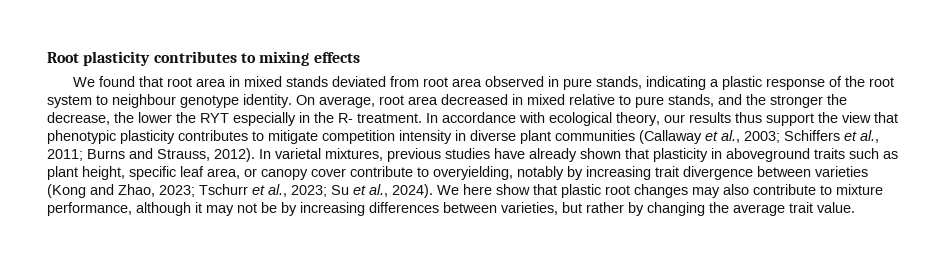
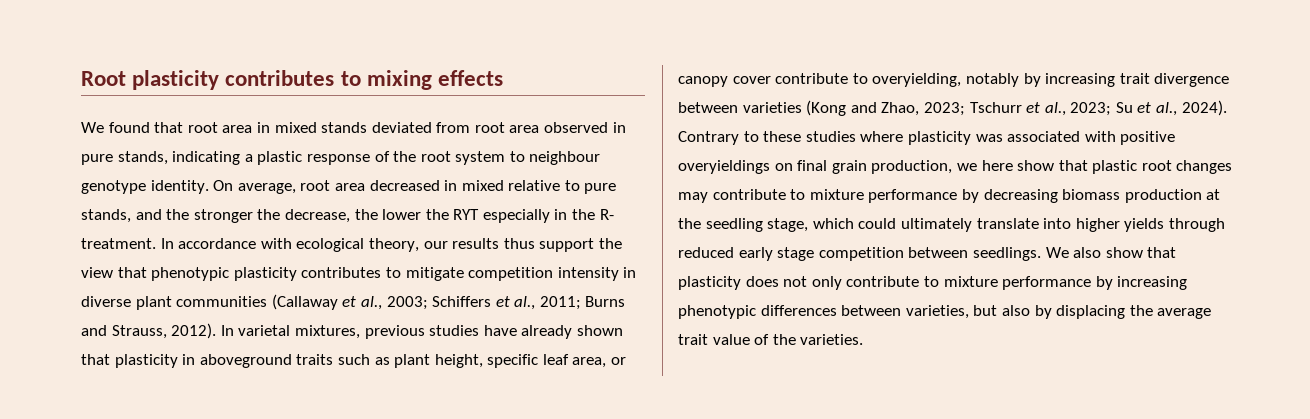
[437,185,459,195] We -> [678,131,1176,145] [678,160,977,174] Contrary to these studies where plasticity was associated with positive overyieldings on final grain production, we
[723,184,883,195] [47,202,365,216] also contribute to mixture performance, although it may not be by increasing -> [712,189,1221,203] [678,218,1225,232] [678,247,1177,261] [678,276,1188,290] [678,305,756,319] contribute to mixture performance by decreasing biomass production at the seedling stage, which could ultimately translate into higher yields through reduced early stage competition between seedlings. We also show that plasticity does not only contribute to mixture performance by increasing phenotypic
[586,202,855,216] rather by changing the average trait value. -> [1001,305,1212,319] [678,334,864,345] also by displacing the average trait value of the varieties.

